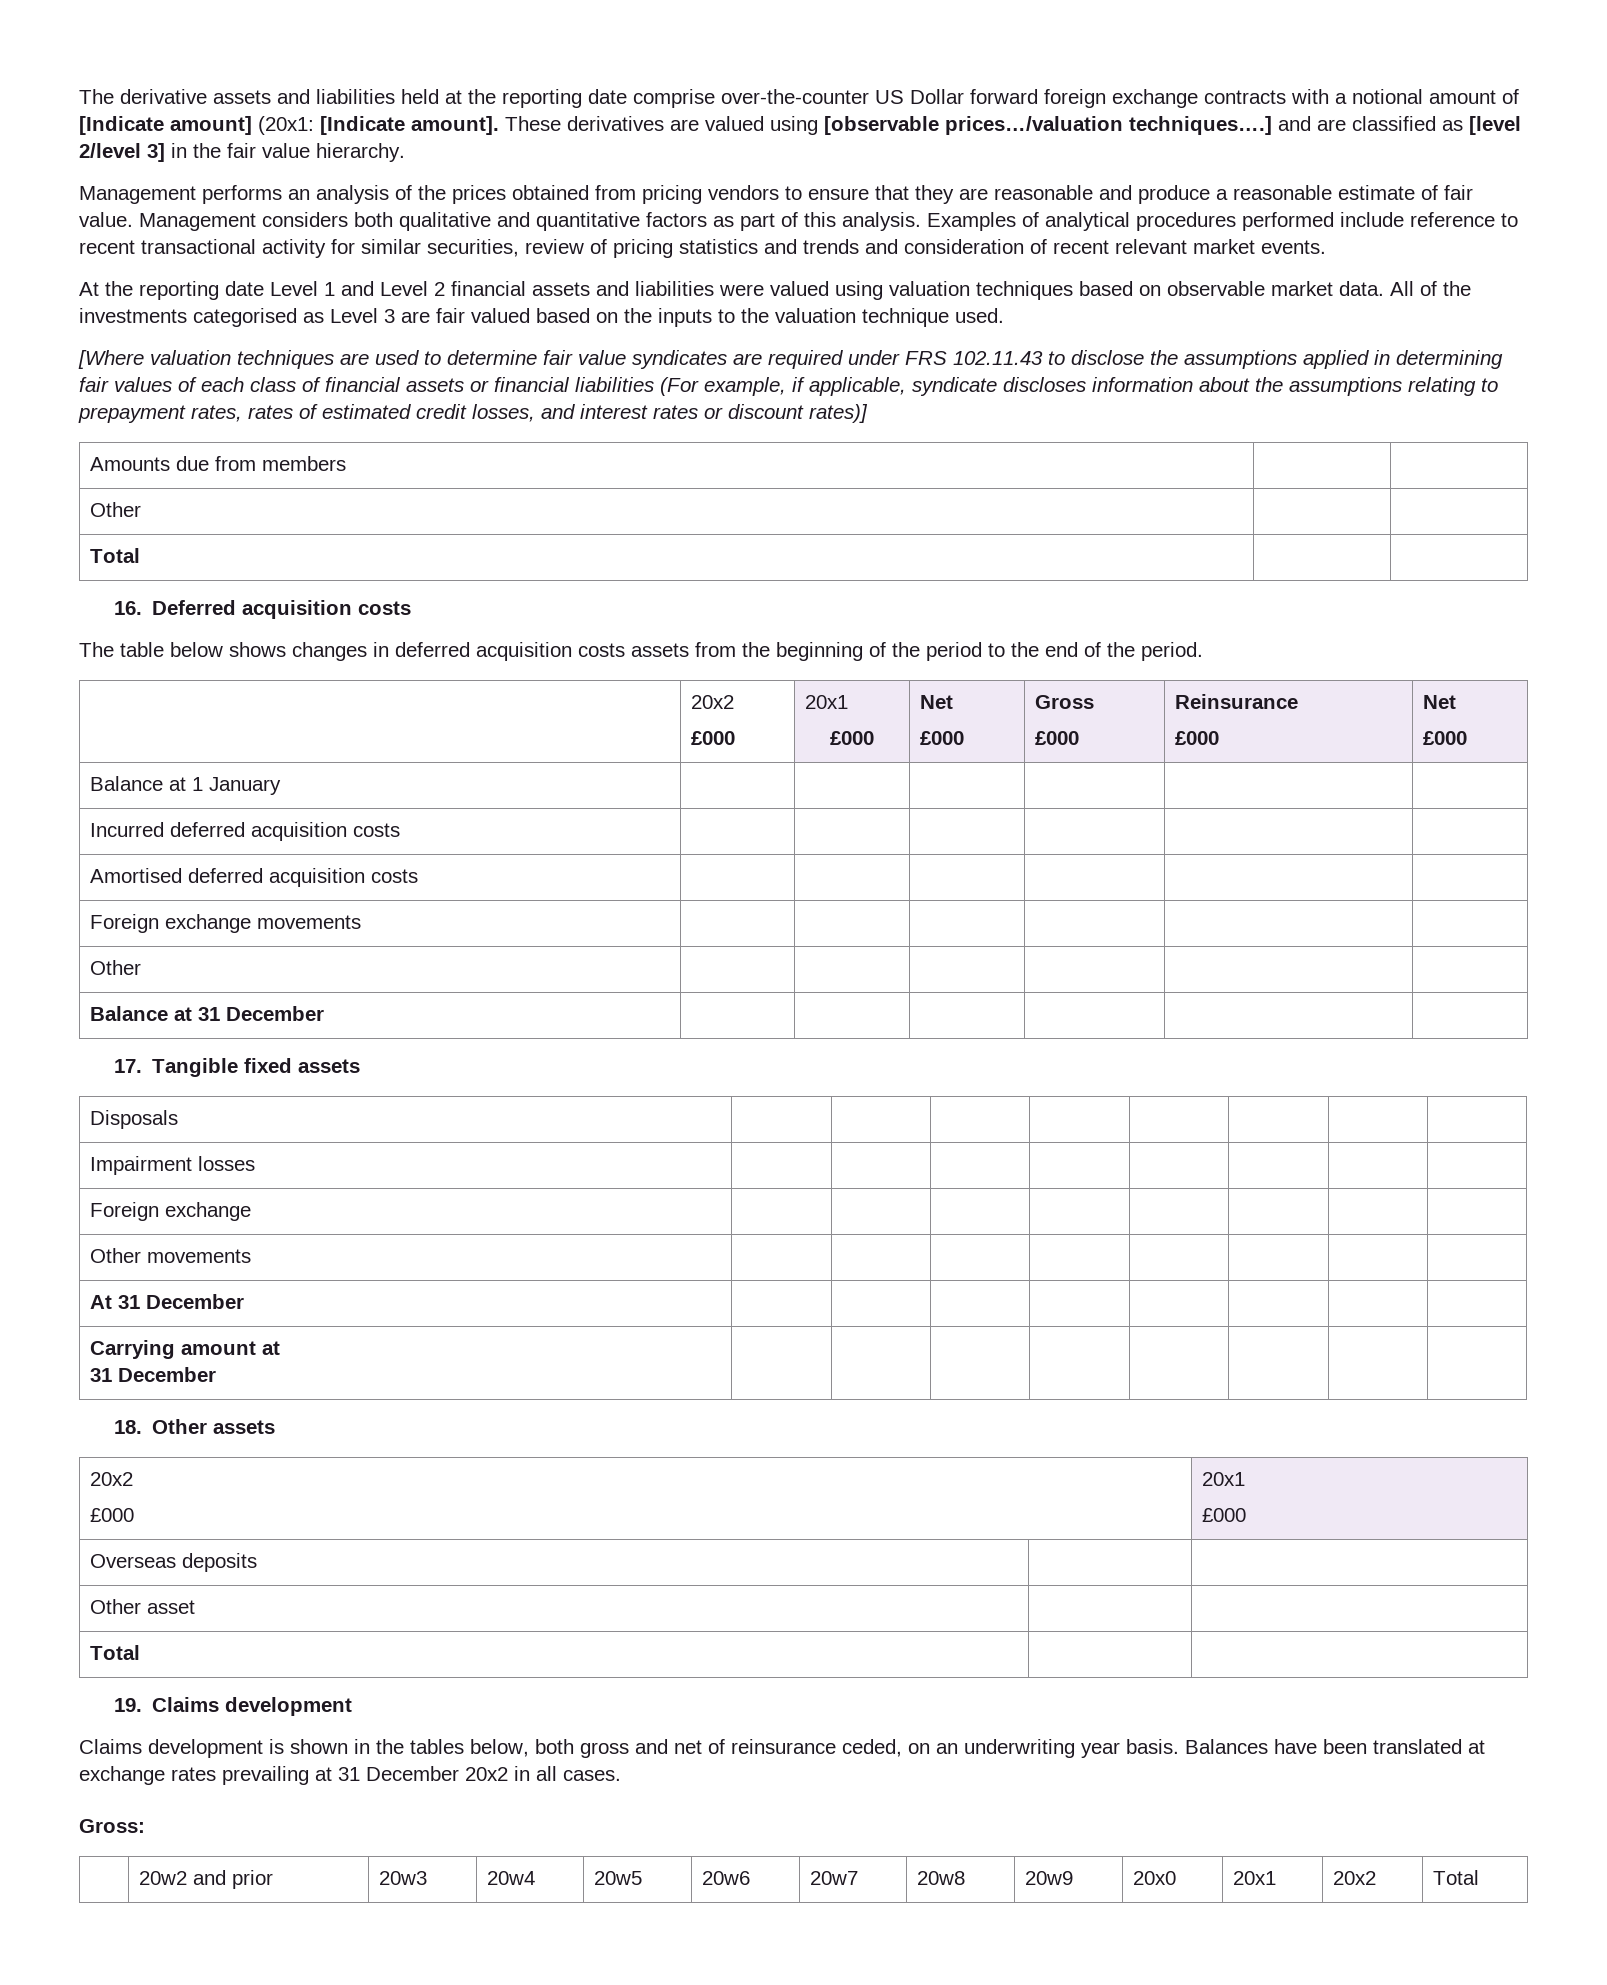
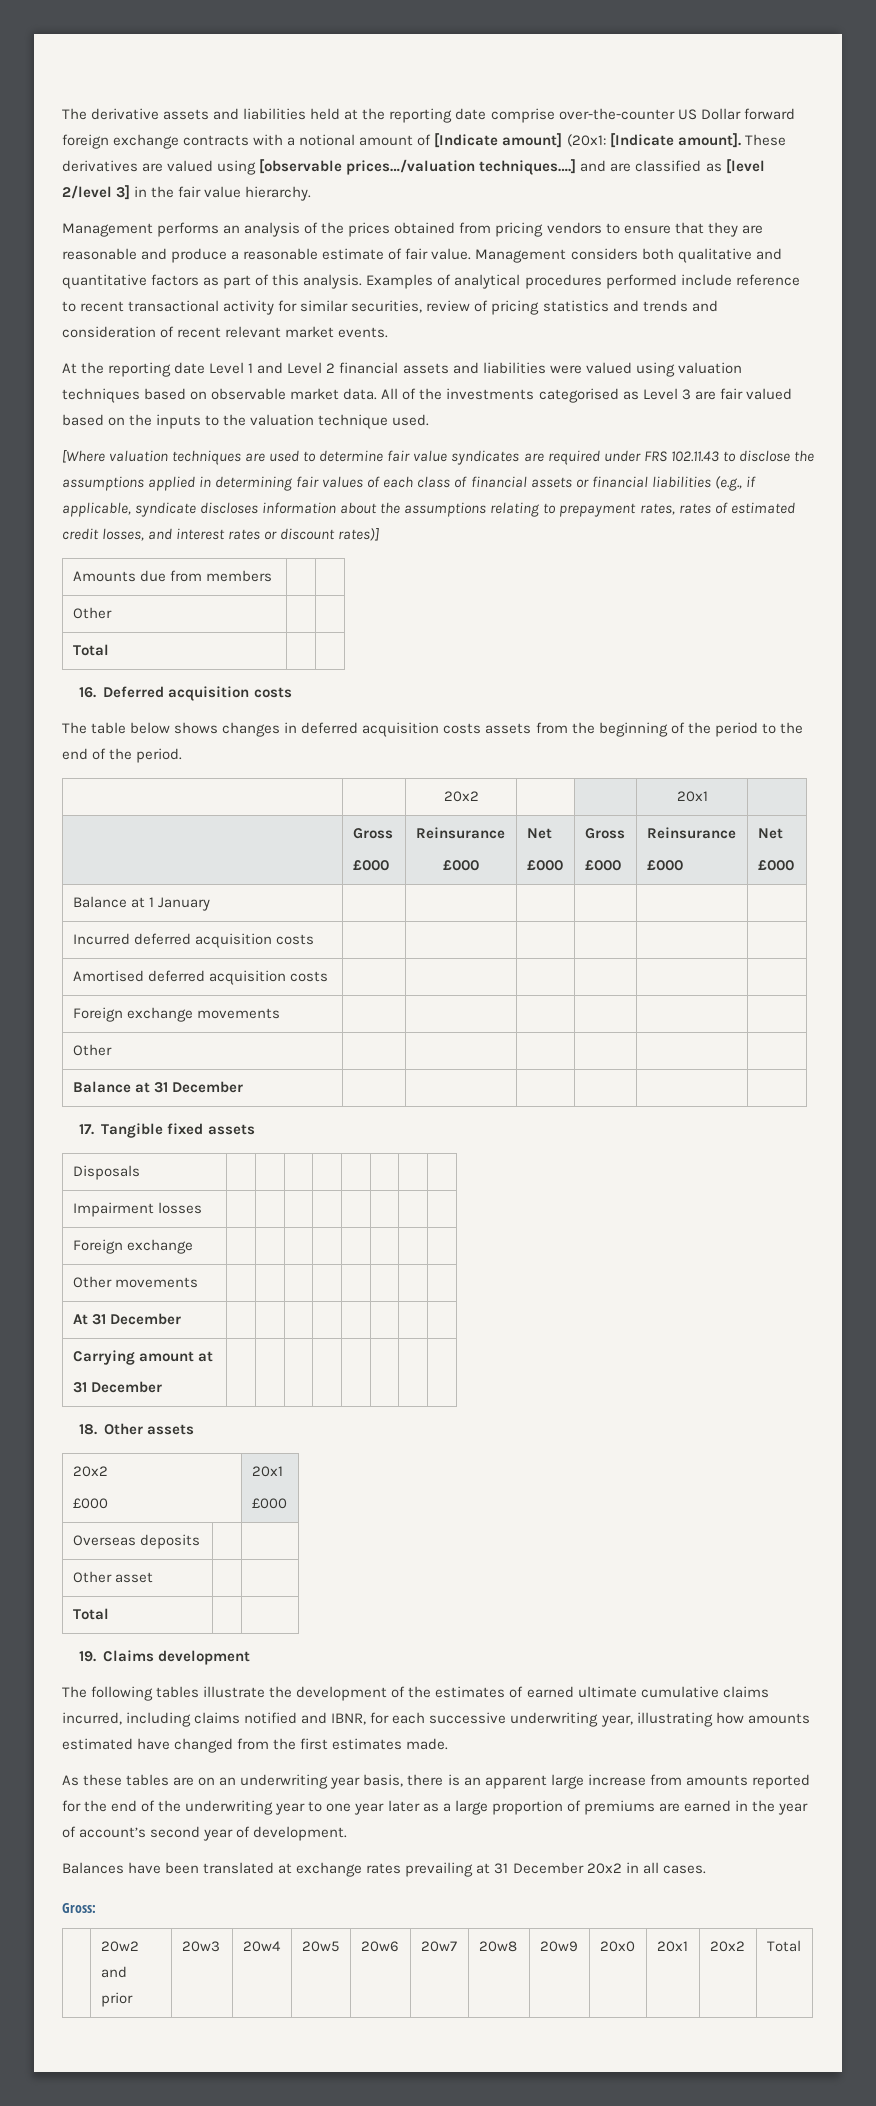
[660,377,786,396] (For example, -> [714,476,742,491] (e.g.,
[691,695,735,709] [691,731,736,745] [805,695,849,709] 20x2 // £000 | 20x1 -> [443,791,479,802] [676,791,708,802] [352,828,393,839] [352,860,389,871] [415,827,505,839] | 20x2 | | | 20x1 | // | Gross // £000 | Reinsurance
[79,1739,1179,1758] Claims development is shown in the tables below, both gross and net of reinsurance ceded, on an underwriting year basis. -> [62,1686,769,1701] [62,1712,810,1727] [62,1738,449,1753] [62,1774,810,1789] [62,1800,809,1815] [62,1826,348,1841] The following tables illustrate the development of the estimates of earned ultimate cumulative claims incurred, including claims notified and IBNR, for each successive underwriting year, illustrating how amounts estimated have changed from the first estimates made. // As these tables are on an underwriting year basis, there is an apparent large increase from amounts reported for the end of the underwriting year to one year later as a large proportion of premiums are earned in the year of account’s second year of development. //

